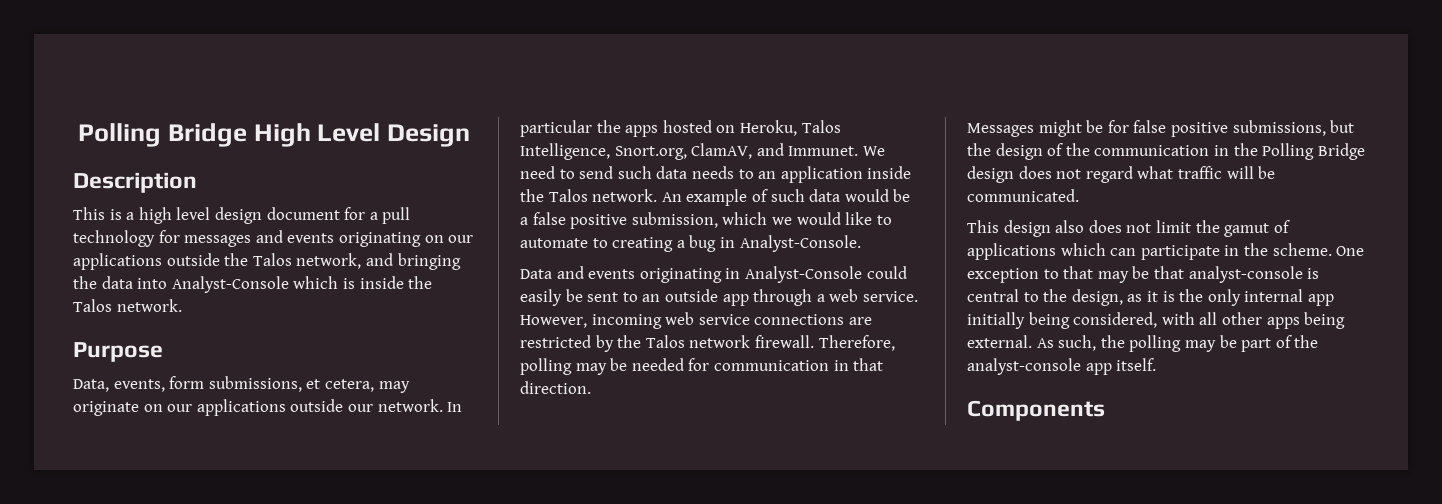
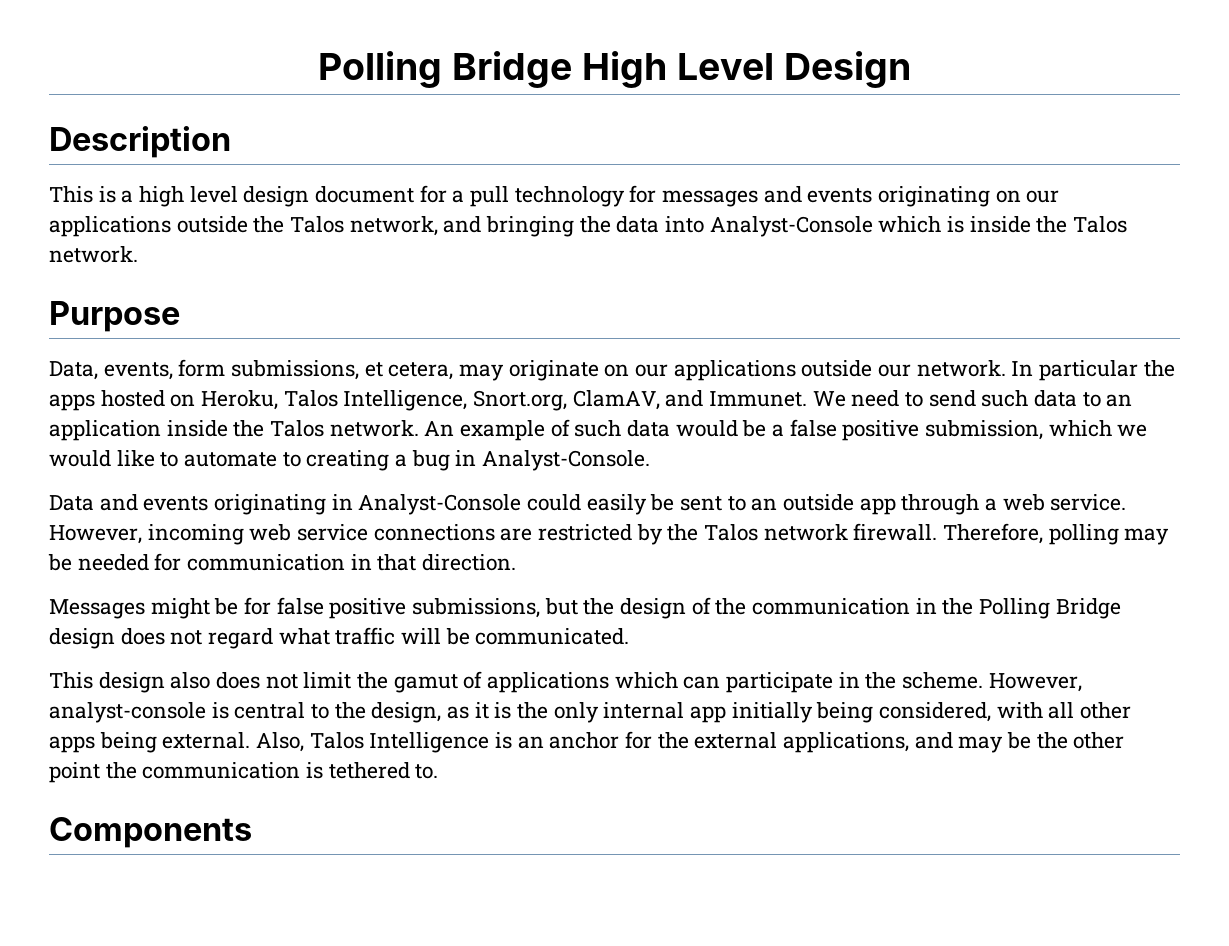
[691,166,734,179] needs -> (1078, 398) none
[1336,246,1365,256] [967,266,1184,283] One exception to that may be that -> [988,673,1082,692] However,
[1036,335,1319,352] [967,358,1157,375] As such, the polling may be part of the analyst-console app itself. -> [256,731,1125,753] [49,762,439,783] Also, Talos Intelligence is an anchor for the external applications, and may be the other point the communication is tethered to.

